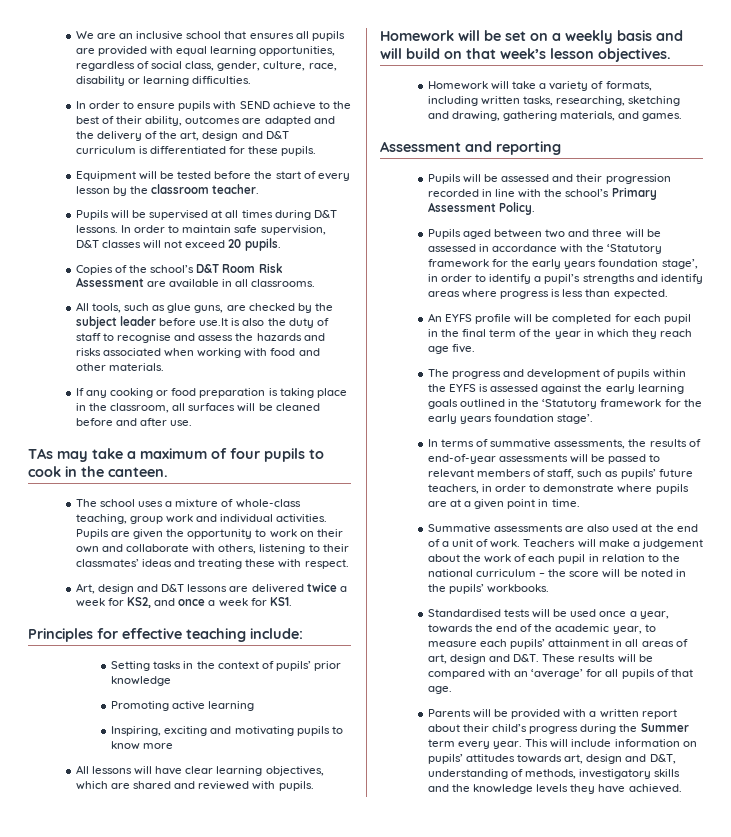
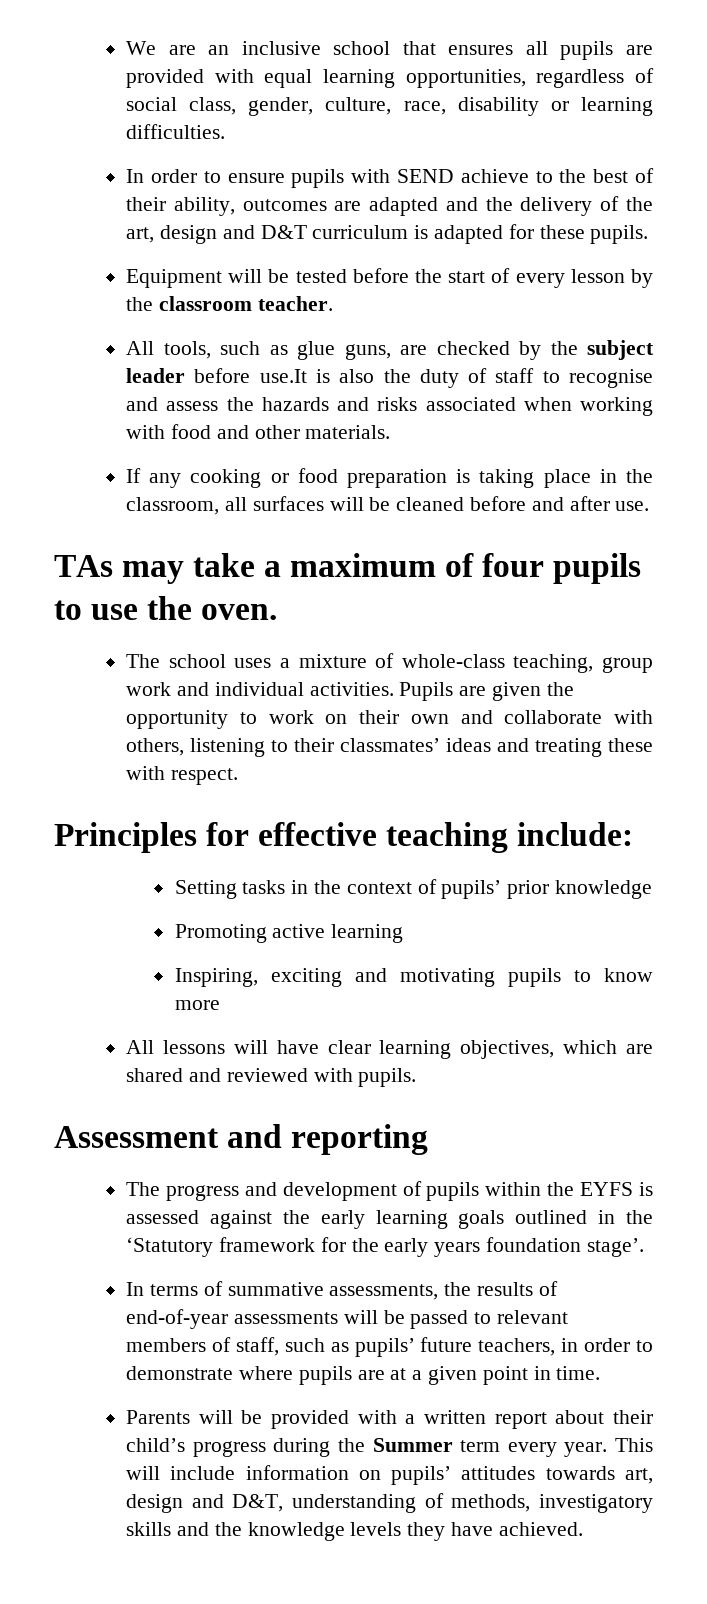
[150,146,227,154] differentiated -> [433,225,503,244] adapted
[75,210,337,220] [75,225,326,235] [75,238,281,251] [75,263,283,275] [75,277,316,288] // Pupils will be supervised at all times during D&T lessons. In order to maintain safe supervision, D&T classes will not exceed 20 pupils. // Copies of the school’s D&T Room Risk Assessment are available in all classrooms. -> (333, 303) none
[28,466,168,477] cook in the canteen. -> [91,596,278,620] use the oven.
[75,582,347,594] [75,597,292,608] // Art, design and D&T lessons are delivered twice a week for KS2, and once a week for KS1. -> (238, 776) none
[380,30,683,44] [380,48,671,62] [427,81,652,91] [427,96,681,106] [427,111,683,121] [380,141,561,155] [427,174,671,184] [427,187,657,200] [427,202,536,215] [427,229,661,239] [427,244,663,254] [427,259,698,269] [427,274,703,284] [427,289,668,299] [427,313,691,324] [427,329,693,339] [427,344,476,354] Homework will be set on a weekly basis and will build on that week’s lesson objectives. // Homework will take a variety of formats, including written tasks, researching, sketching and drawing, gathering materials, and games. // Assessment and reporting // Pupils will be assessed and their progression recorded in line with the school’s Primary Assessment Policy. // Pupils aged between two and three will be assessed in accordance with the ‘Statutory framework for the early years foundation stage’, in order to identify a pupil’s strengths and identify areas where progress is less than expected. // An EYFS profile will be completed for each pupil in the final term of the year in which they reach age five. -> [54,1124,429,1155] Assessment and reporting
[427,524,698,533] [427,539,703,549] [427,554,680,564] [427,569,686,578] [427,584,550,594] [427,609,669,619] [427,624,656,634] [427,639,688,649] [427,654,653,664] [427,669,693,679] [427,686,452,694] // Summative assessments are also used at the end of a unit of work. Teachers will make a judgement about the work of each pupil in relation to the national curriculum – the score will be noted in the pupils’ workbooks. // Standardised tests will be used once a year, towards the end of the academic year, to measure each pupils’ attainment in all areas of art, design and D&T. These results will be compared with an ‘average’ for all pupils of that age. -> (601, 1373) none

